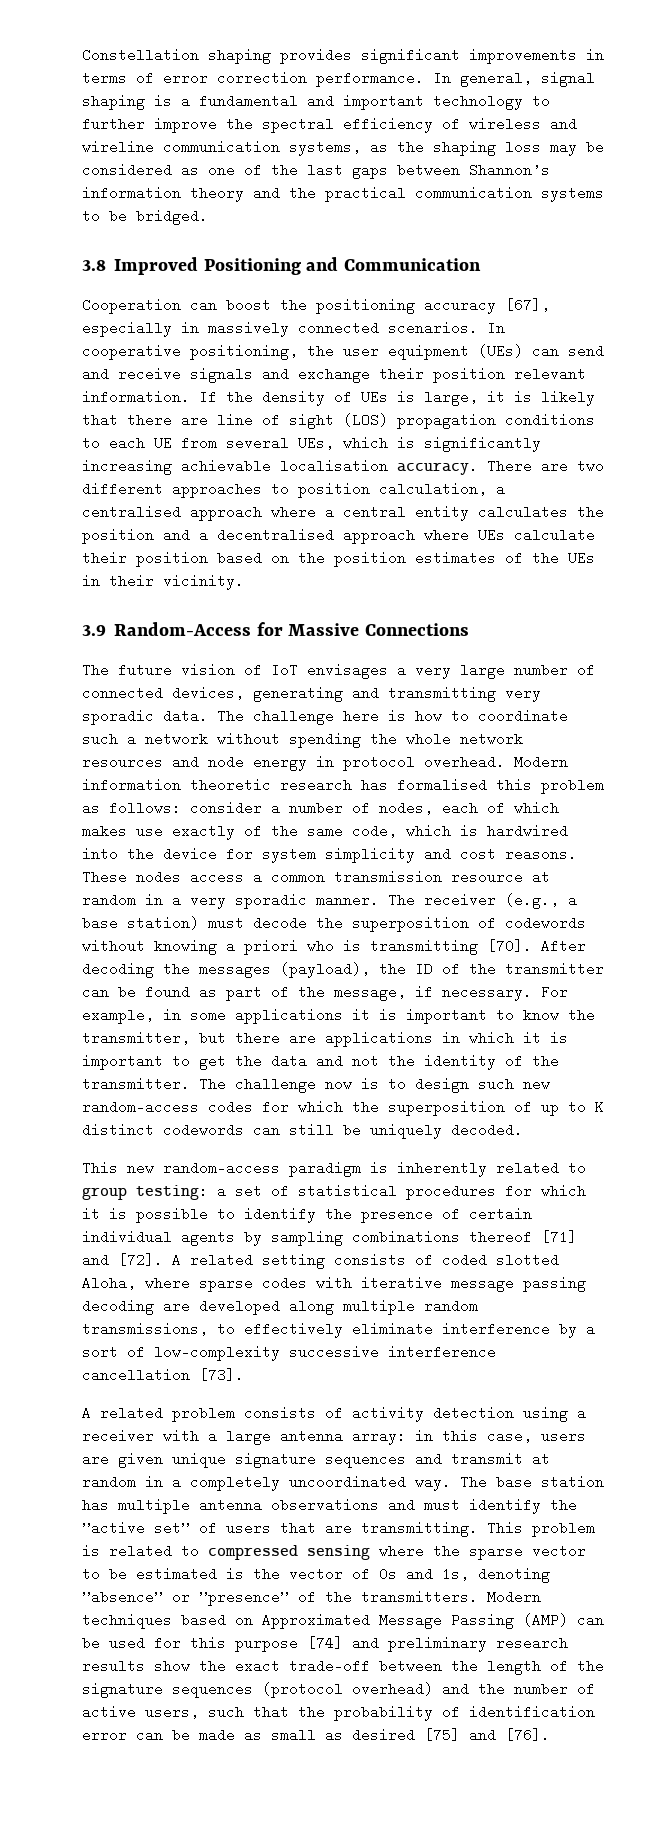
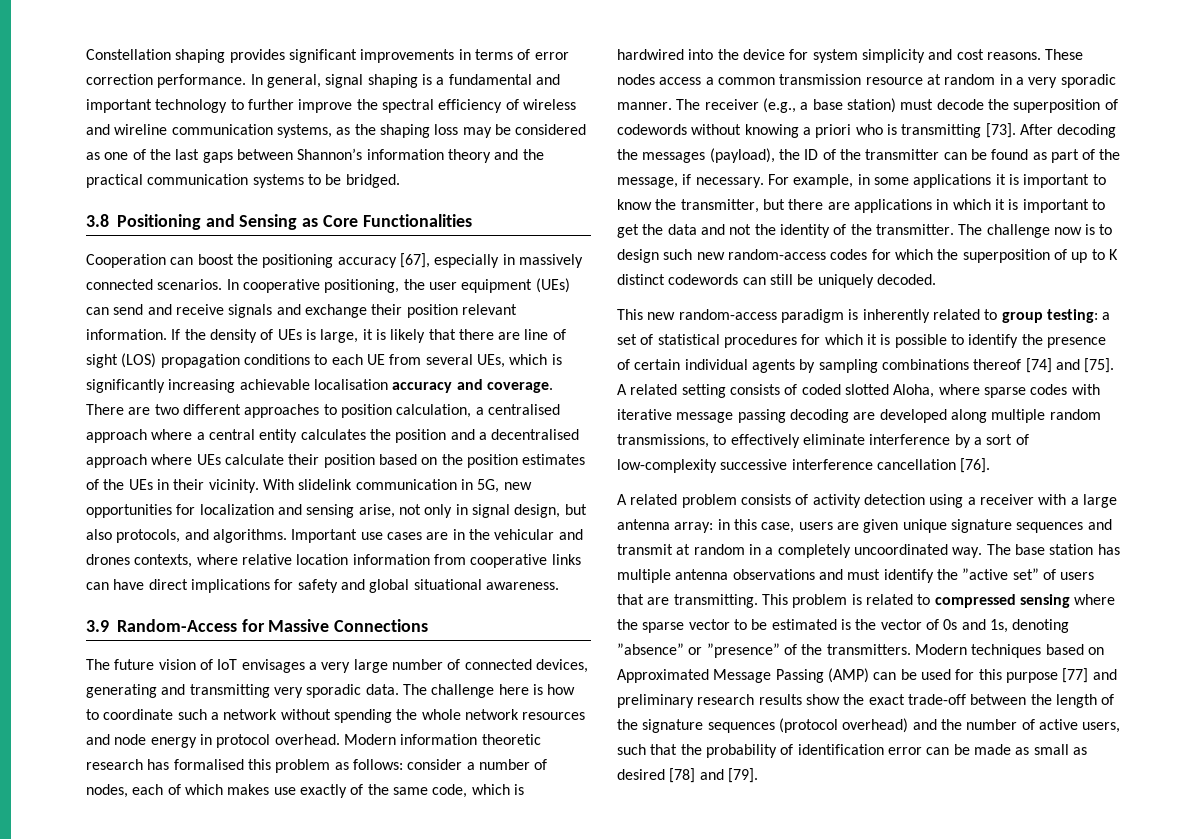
[114,257,199,275] Improved -> (109, 220) none
[343,258,481,271] Communication -> [239,214,472,230] Sensing as Core Functionalities
[397,459,478,475] accuracy. -> [392,379,553,393] accuracy and coverage.
(244, 582) none -> [262,479,532,493] [86,504,587,518] [86,529,583,543] [86,554,581,568] [86,579,559,593] With slidelink communication in 5G, new opportunities for localization and sensing arise, not only in signal design, but also protocols, and algorithms. Important use cases are in the vehicular and drones contexts, where relative location information from cooperative links can have direct implications for safety and global situational awareness.
[487,939,532,953] [70]. -> [985,123,1016,138] [73].
[541,1230,577,1244] [82,1253,163,1267] [71] and [72]. -> [1025,358,1115,373] [74] and [75].
[199,1368,244,1382] [73]. -> [960,458,991,473] [76].
[307,1636,343,1650] [74] -> [1062,668,1089,683] [77]
[424,1728,550,1742] [75] and [76]. -> [669,768,758,783] [78] and [79].

